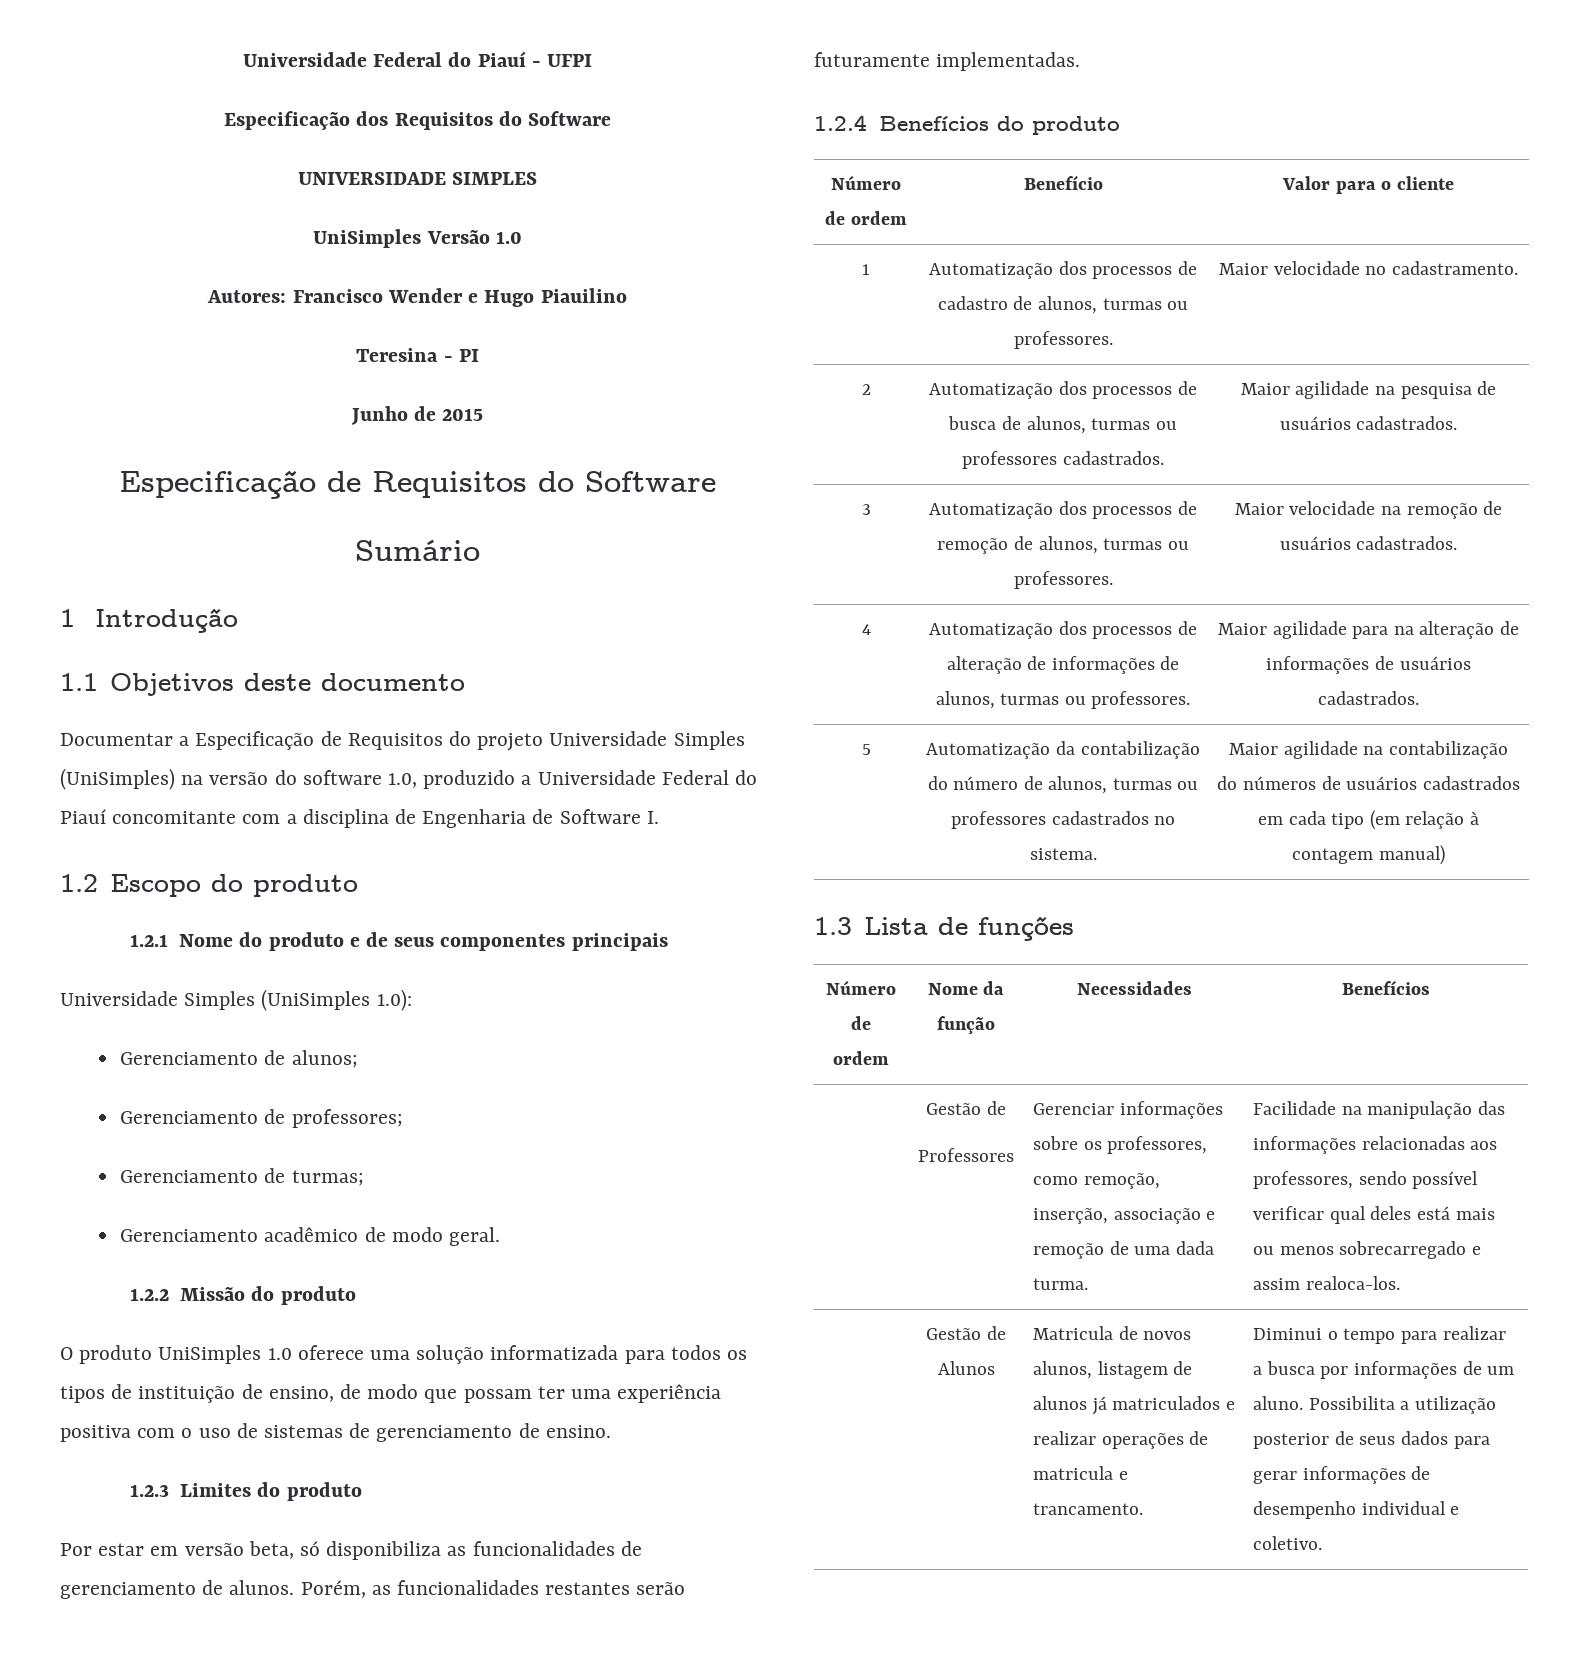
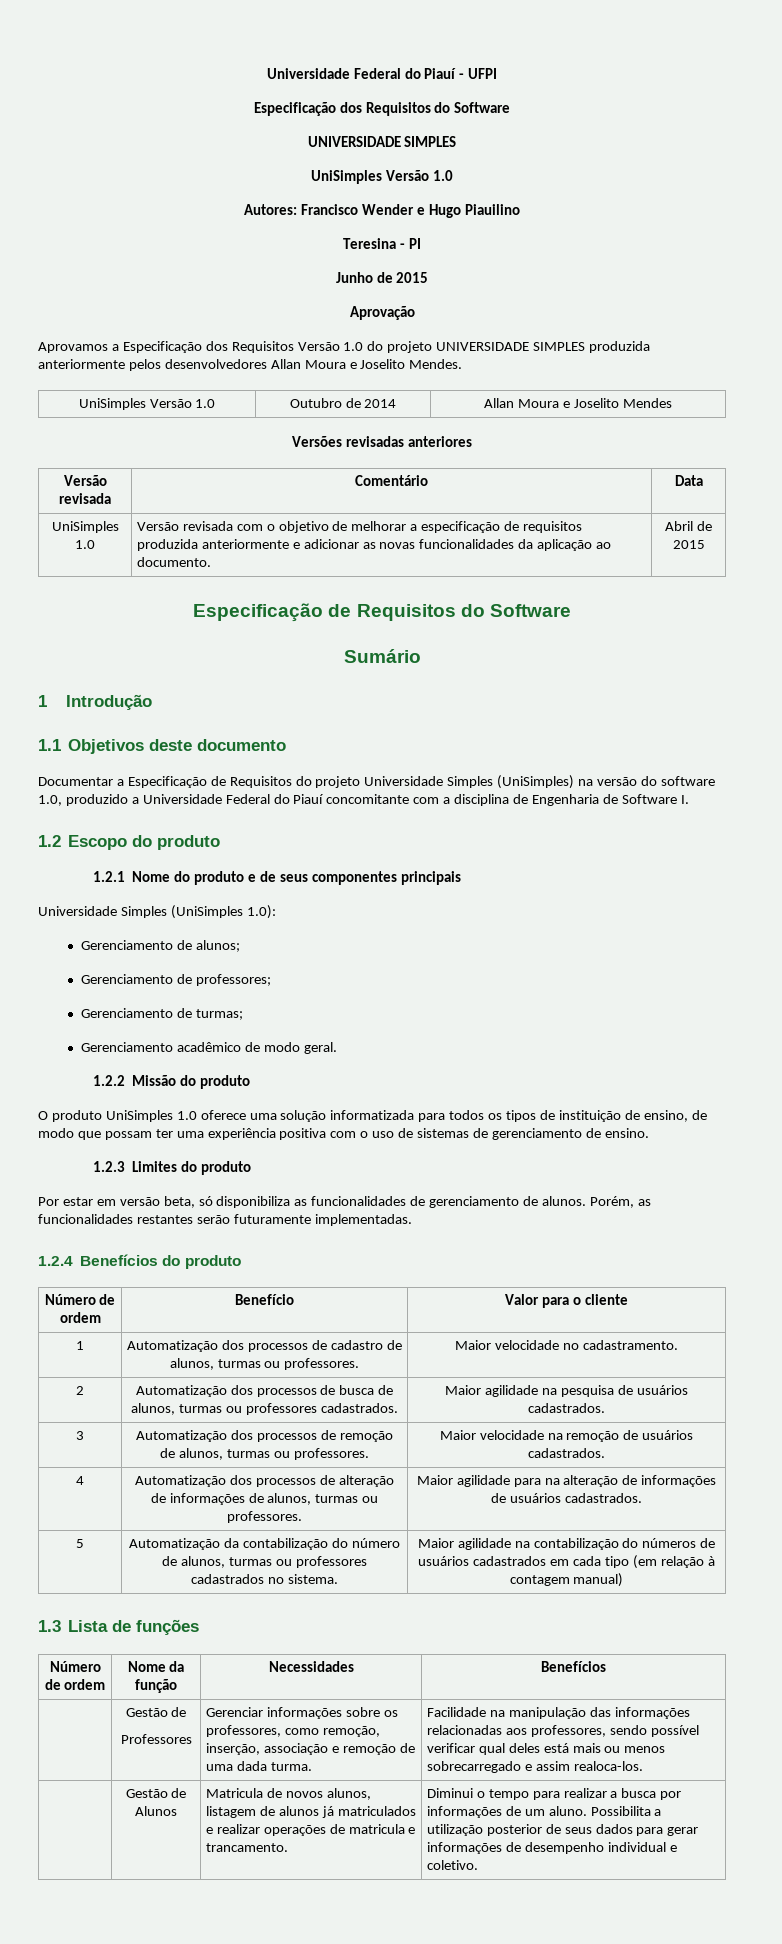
(484, 414) none -> [349,306,415,320] [38,341,651,353] [38,359,463,371] [78,398,216,410] [289,398,397,408] [484,398,672,408] [292,436,472,447] [63,475,107,486] [59,493,111,504] [355,475,428,486] [674,475,703,486] [51,521,119,533] [75,540,95,549] [136,521,583,533] [136,539,612,551] [136,557,211,567] [665,521,712,531] [672,540,705,549] // Aprovação // Aprovamos a Especificação dos Requisitos Versão 1.0 do projeto UNIVERSIDADE SIMPLES produzida anteriormente pelos desenvolvedores Allan Moura e Joselito Mendes. // UniSimples Versão 1.0 | Outubro de 2014 | Allan Moura e Joselito Mendes // Versões revisadas anteriores // Versão revisada | Comentário | Data // UniSimples 1.0 | Versão revisada com o objetivo de melhorar a especificação de requisitos produzida anteriormente e adicionar as novas funcionalidades da aplicação ao documento. | Abril de 2015

